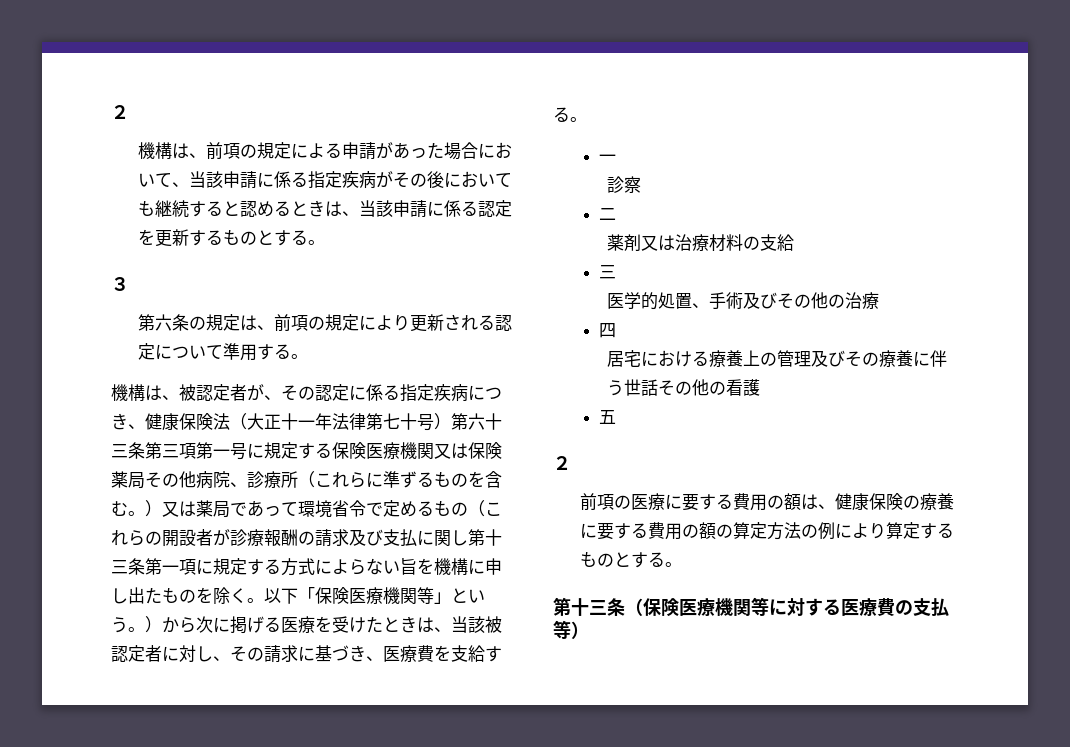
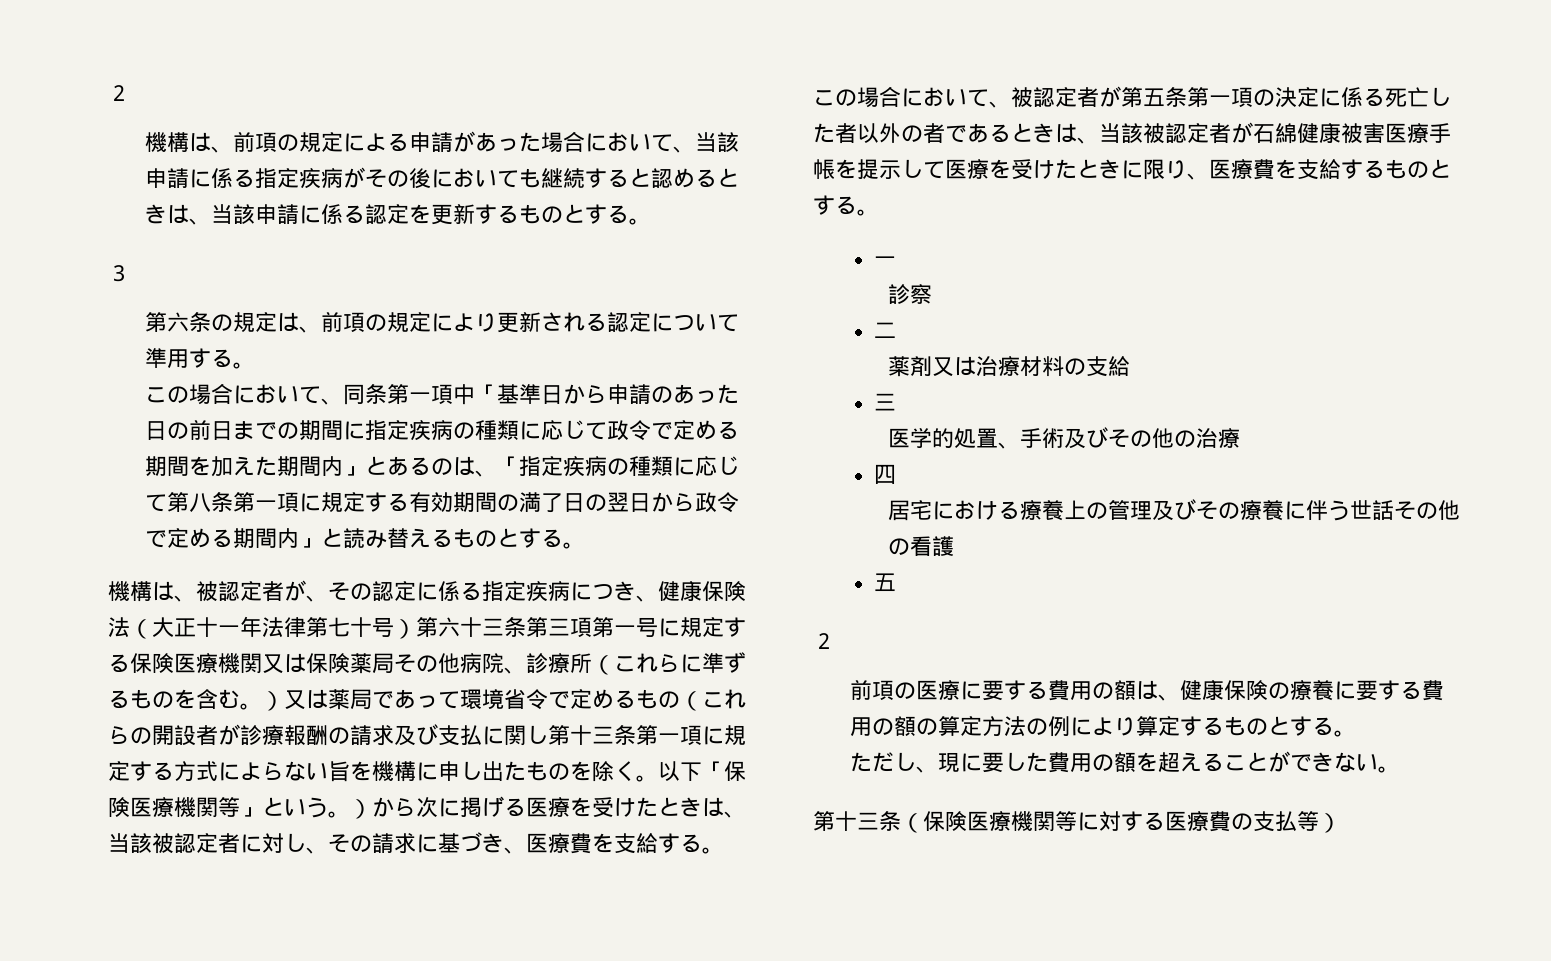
(309, 356) none -> [145,383,740,405] [145,419,740,441] [145,455,740,477] [145,492,740,513] [145,528,586,549] // この場合において、同条第一項中「基準日から申請のあった日の前日までの期間に指定疾病の種類に応じて政令で定める期間を加えた期間内」とあるのは、「指定疾病の種類に応じて第八条第一項に規定する有効期間の満了日の翌日から政令で定める期間内」と読み替えるものとする。
(587, 119) none -> [813,86,1451,108] [813,122,1451,144] [813,158,1451,180] [813,195,879,216] // この場合において、被認定者が第五条第一項の決定に係る死亡した者以外の者であるときは、当該被認定者が石綿健康被害医療手帳を提示して医療を受けたときに限り、医療費を支給するものとする。
(683, 564) none -> [850,751,1401,773] // ただし、現に要した費用の額を超えることができない。

